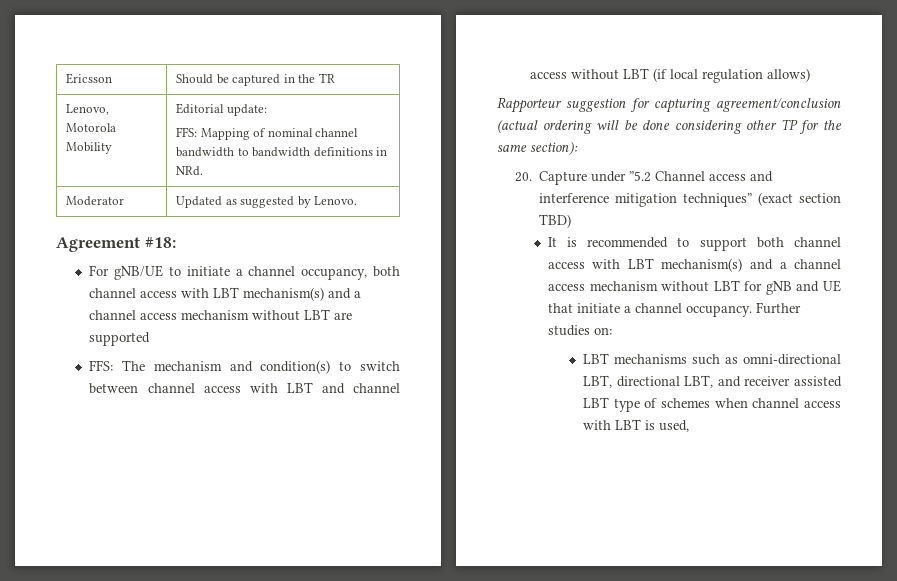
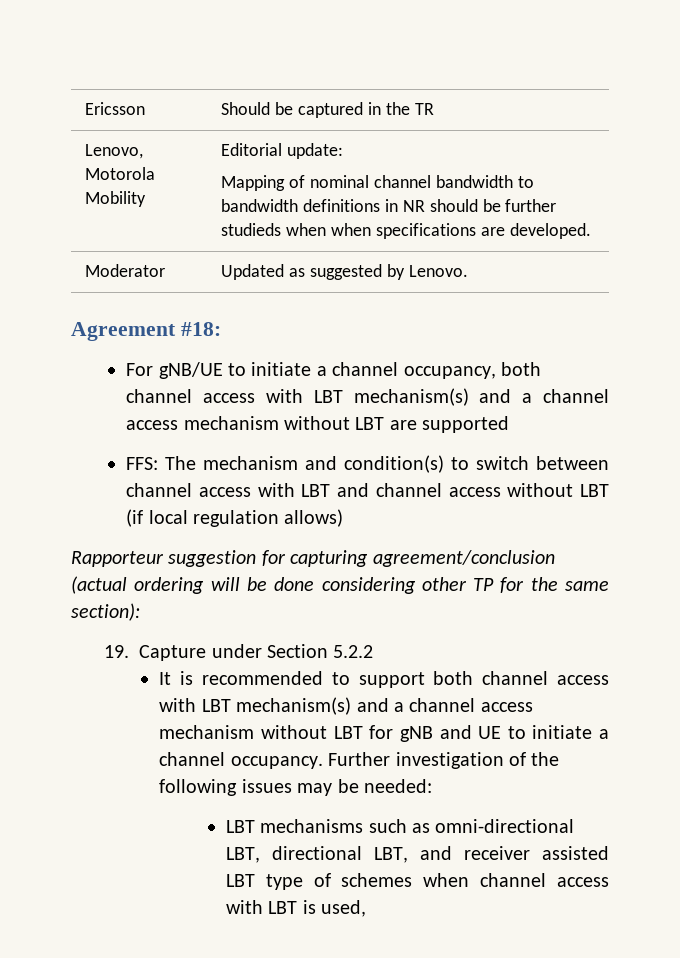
[176,127,198,137] FFS: -> (344, 151) none
[176,166,204,176] NRd. -> [402,199,557,212] [221,223,591,239] NR should be further studieds when when specifications are developed.
[514,172,532,182] 20. -> [104,645,130,658] 19.
[628,171,773,182] [538,192,841,207] [538,214,571,228] ”5.2 Channel access and interference mitigation techniques” (exact section TBD) -> [266,644,374,658] Section 5.2.2
[547,303,573,313] that -> [507,726,526,739] to
[547,325,612,336] studies on: -> [395,752,560,769] [159,779,432,796] investigation of the following issues may be needed:

